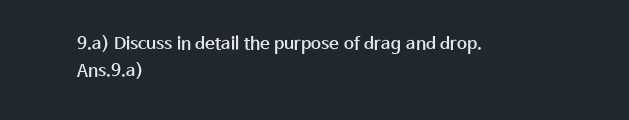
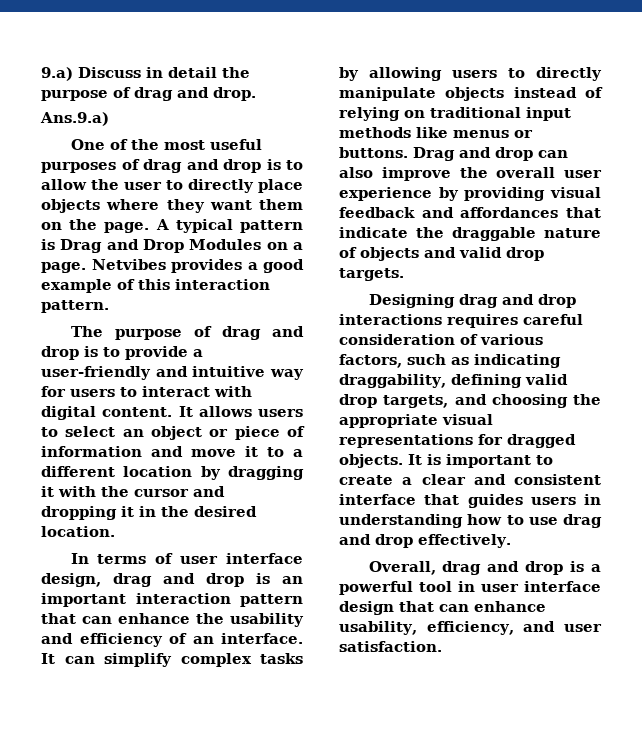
(144, 70) none -> [70,139,262,150] [41,159,303,173] [41,179,303,193] [41,199,303,213] [41,219,303,233] [41,239,303,253] [41,259,304,273] [41,279,270,293] [41,300,109,313] [70,326,304,340] [41,346,203,360] [41,366,304,380] [41,386,252,397] [41,406,303,420] [41,426,305,440] [41,446,303,457] [41,466,304,480] [41,486,225,497] [41,506,257,520] [41,526,115,537] [70,553,303,564] [41,573,303,587] [41,593,303,607] [41,613,304,627] [41,633,303,647] [41,653,303,667] [339,67,602,81] [339,87,603,101] [339,107,571,121] [339,127,533,138] [339,147,568,161] [339,167,602,181] [339,187,601,201] [339,207,601,218] [339,227,601,241] [339,247,544,261] [339,268,404,281] [368,294,576,308] [339,314,583,328] [339,334,543,345] [339,354,561,368] [339,374,568,388] [339,394,601,408] [339,414,493,428] [339,434,576,448] [339,454,553,468] [339,474,601,485] [339,494,601,508] [339,514,602,528] [339,534,511,548] [368,561,601,575] [339,581,601,595] [339,601,546,615] [339,621,602,635] [339,641,442,652] // One of the most useful purposes of drag and drop is to allow the user to directly place objects where they want them on the page. A typical pattern is Drag and Drop Modules on a page. Netvibes provides a good example of this interaction pattern. // The purpose of drag and drop is to provide a user-friendly and intuitive way for users to interact with digital content. It allows users to select an object or piece of information and move it to a different location by dragging it with the cursor and dropping it in the desired location. // In terms of user interface design, drag and drop is an important interaction pattern that can enhance the usability and efficiency of an interface. It can simplify complex tasks by allowing users to directly manipulate objects instead of relying on traditional input methods like menus or buttons. Drag and drop can also improve the overall user experience by providing visual feedback and affordances that indicate the draggable nature of objects and valid drop targets. // Designing drag and drop interactions requires careful consideration of various factors, such as indicating draggability, defining valid drop targets, and choosing the appropriate visual representations for dragged objects. It is important to create a clear and consistent interface that guides users in understanding how to use drag and drop effectively. // Overall, drag and drop is a powerful tool in user interface design that can enhance usability, efficiency, and user satisfaction.

